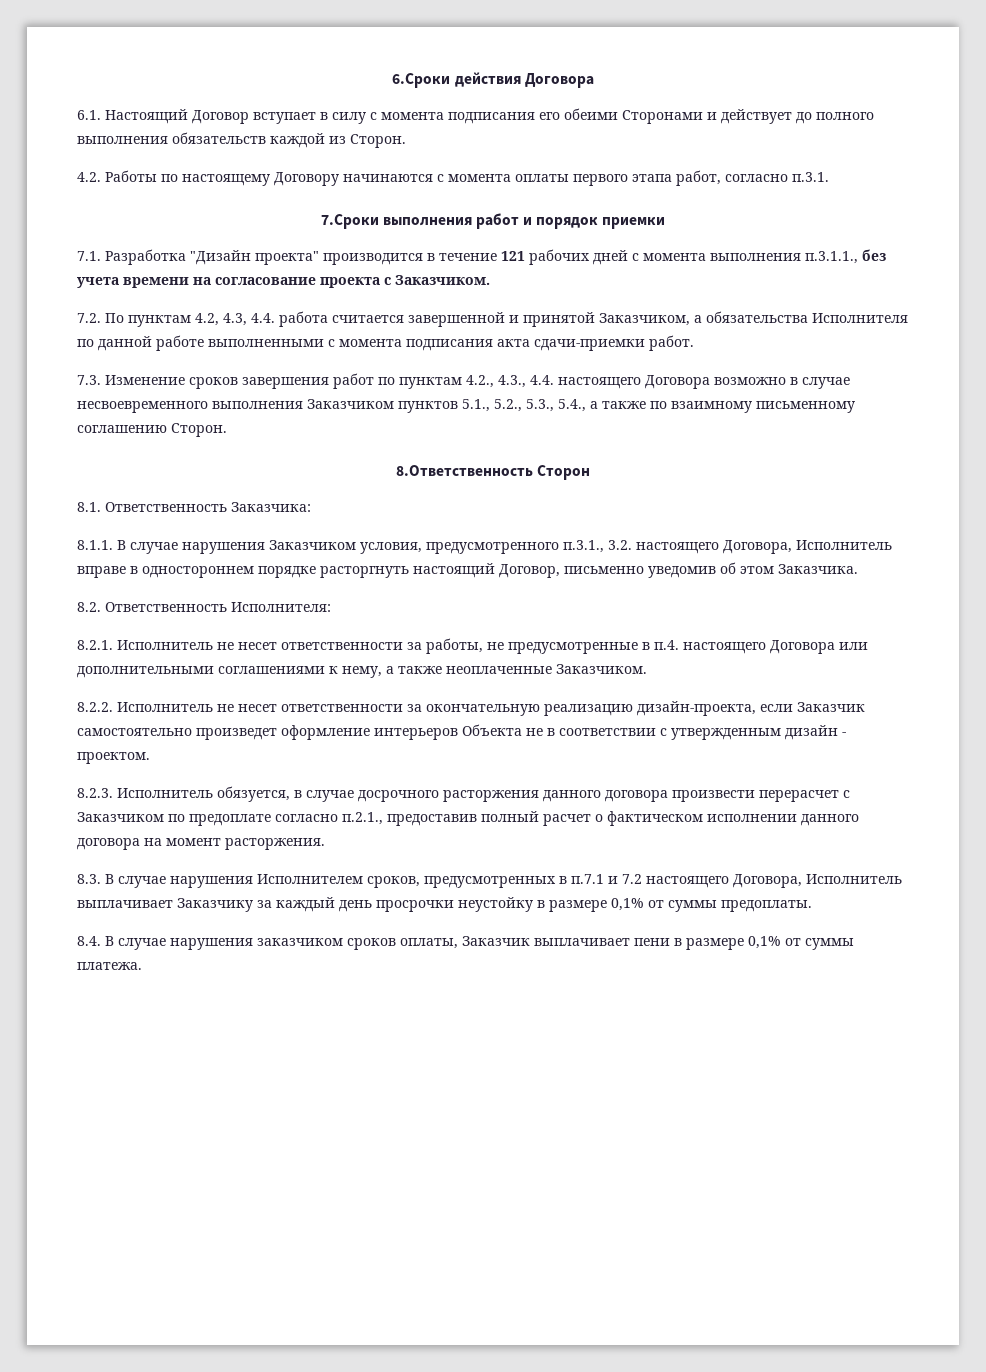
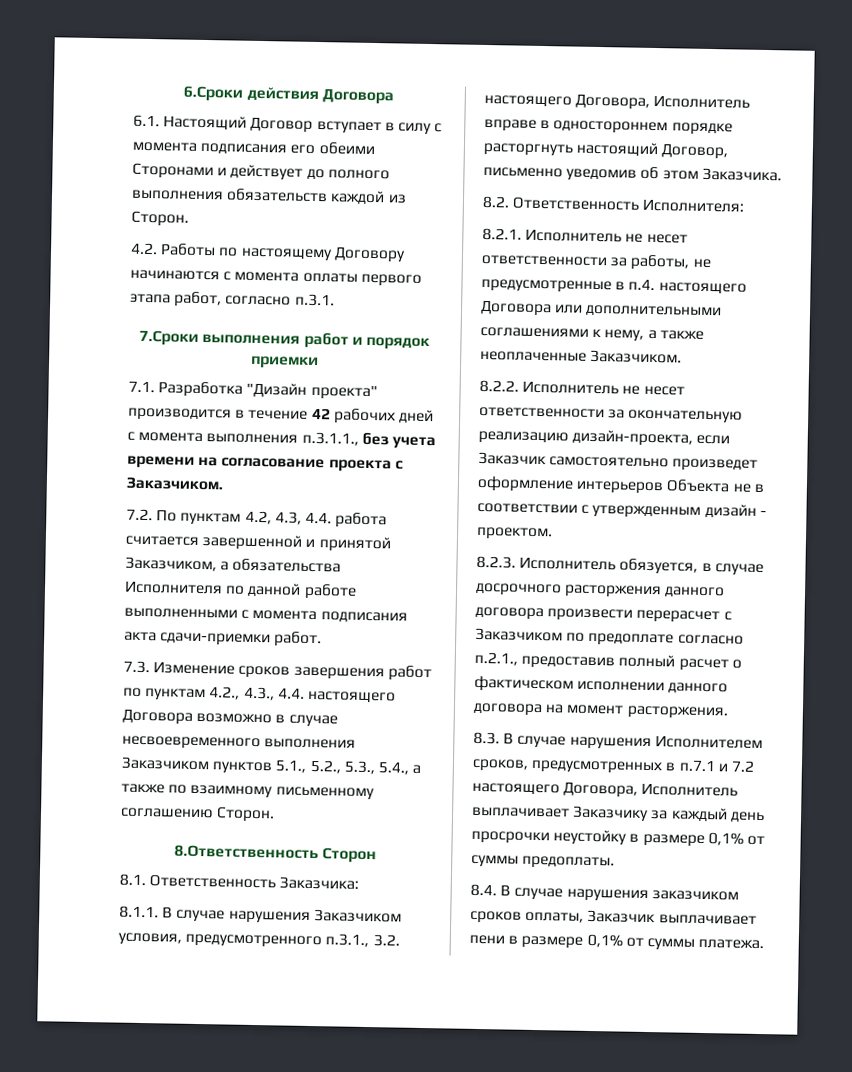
[501,251,525,261] 121 -> [311,407,331,420] 42

